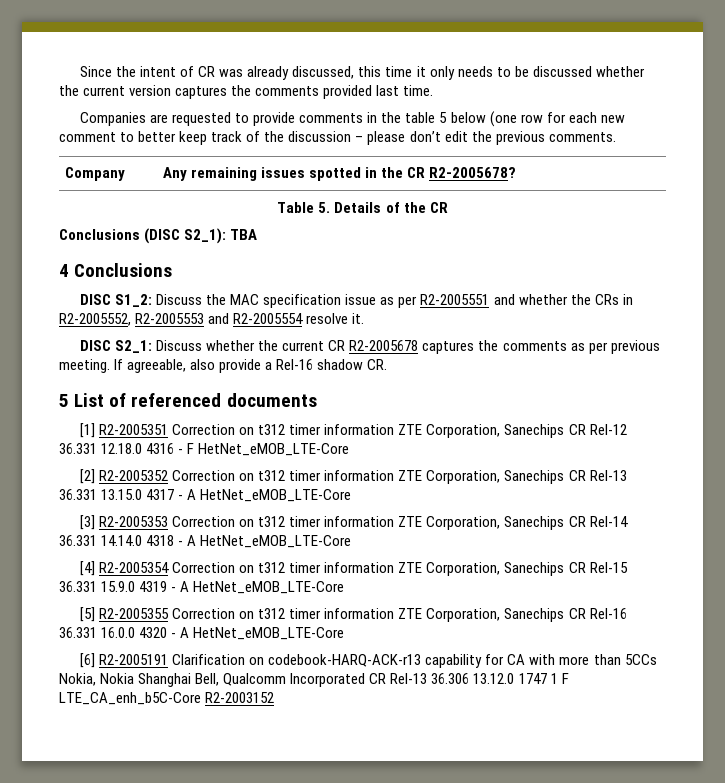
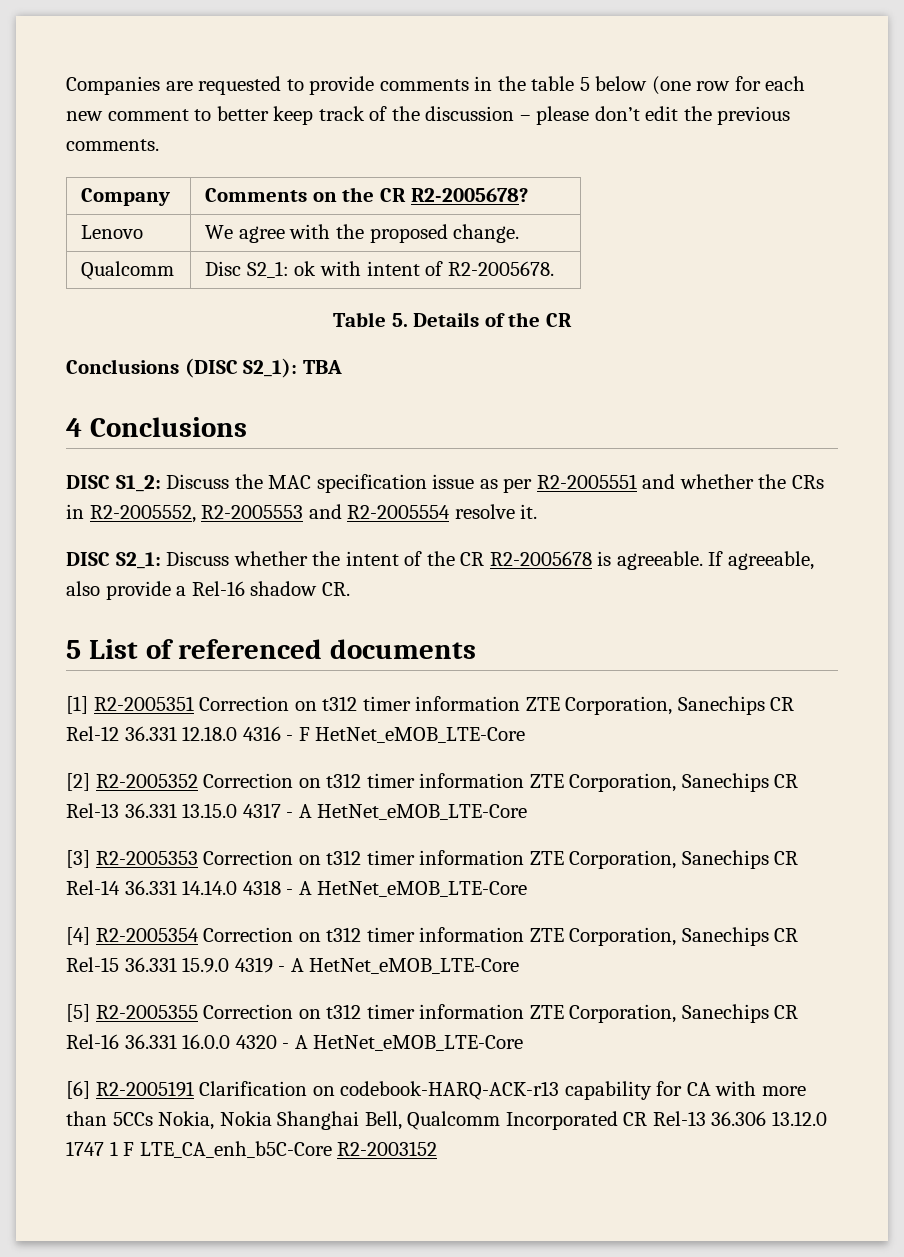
[80,66,645,80] [59,85,434,99] Since the intent of CR was already discussed, this time it only needs to be discussed whether the current version captures the comments provided last time. // -> (66, 85) none
[163,167,517,181] Any remaining issues spotted in the CR R2-2005678? -> [205,187,528,202] [81,225,144,239] [205,224,520,243] [81,261,175,280] [205,261,554,278] Comments on the CR R2-2005678? // Lenovo | We agree with the proposed change. // Qualcomm | Disc S2_1: ok with intent of R2-2005678.
[282,340,660,354] [59,359,110,373] current CR R2-2005678 captures the comments as per previous meeting. -> [345,551,703,570] intent of the CR R2-2005678 is agreeable.

